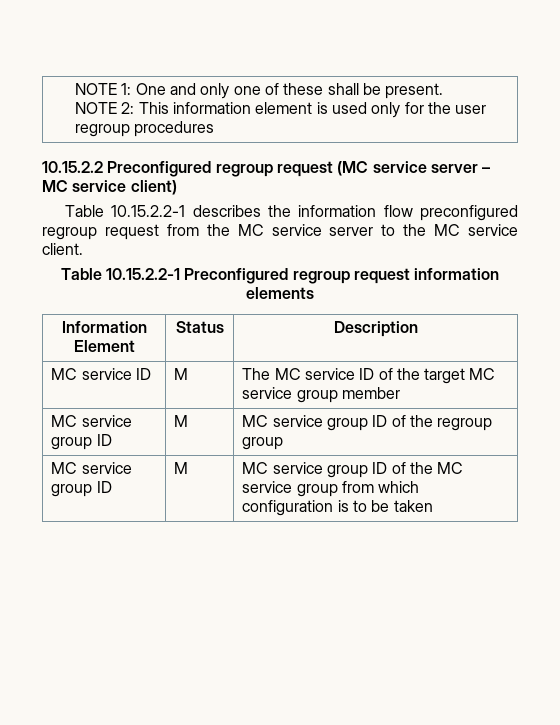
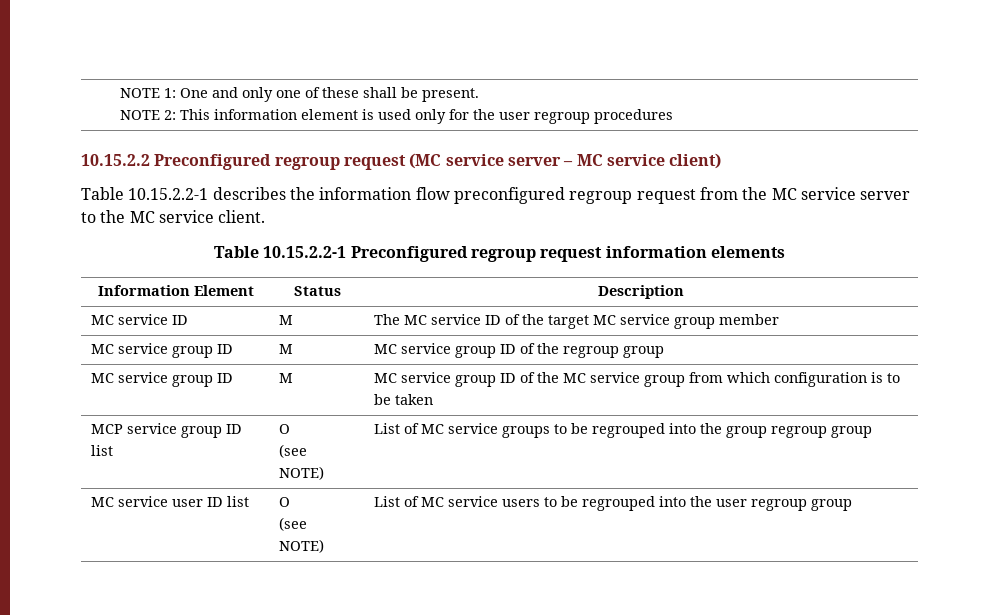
(433, 506) none -> [91,423,243,438] [91,445,114,456] [279,424,291,434] [279,444,308,458] [279,466,325,480] [374,423,873,438] [91,496,250,507] [279,497,291,507] [279,517,308,531] [279,539,325,553] [374,496,853,511] // MCP service group ID list | O // (see NOTE) | List of MC service groups to be regrouped into the group regroup group // MC service user ID list | O // (see NOTE) | List of MC service users to be regrouped into the user regroup group

